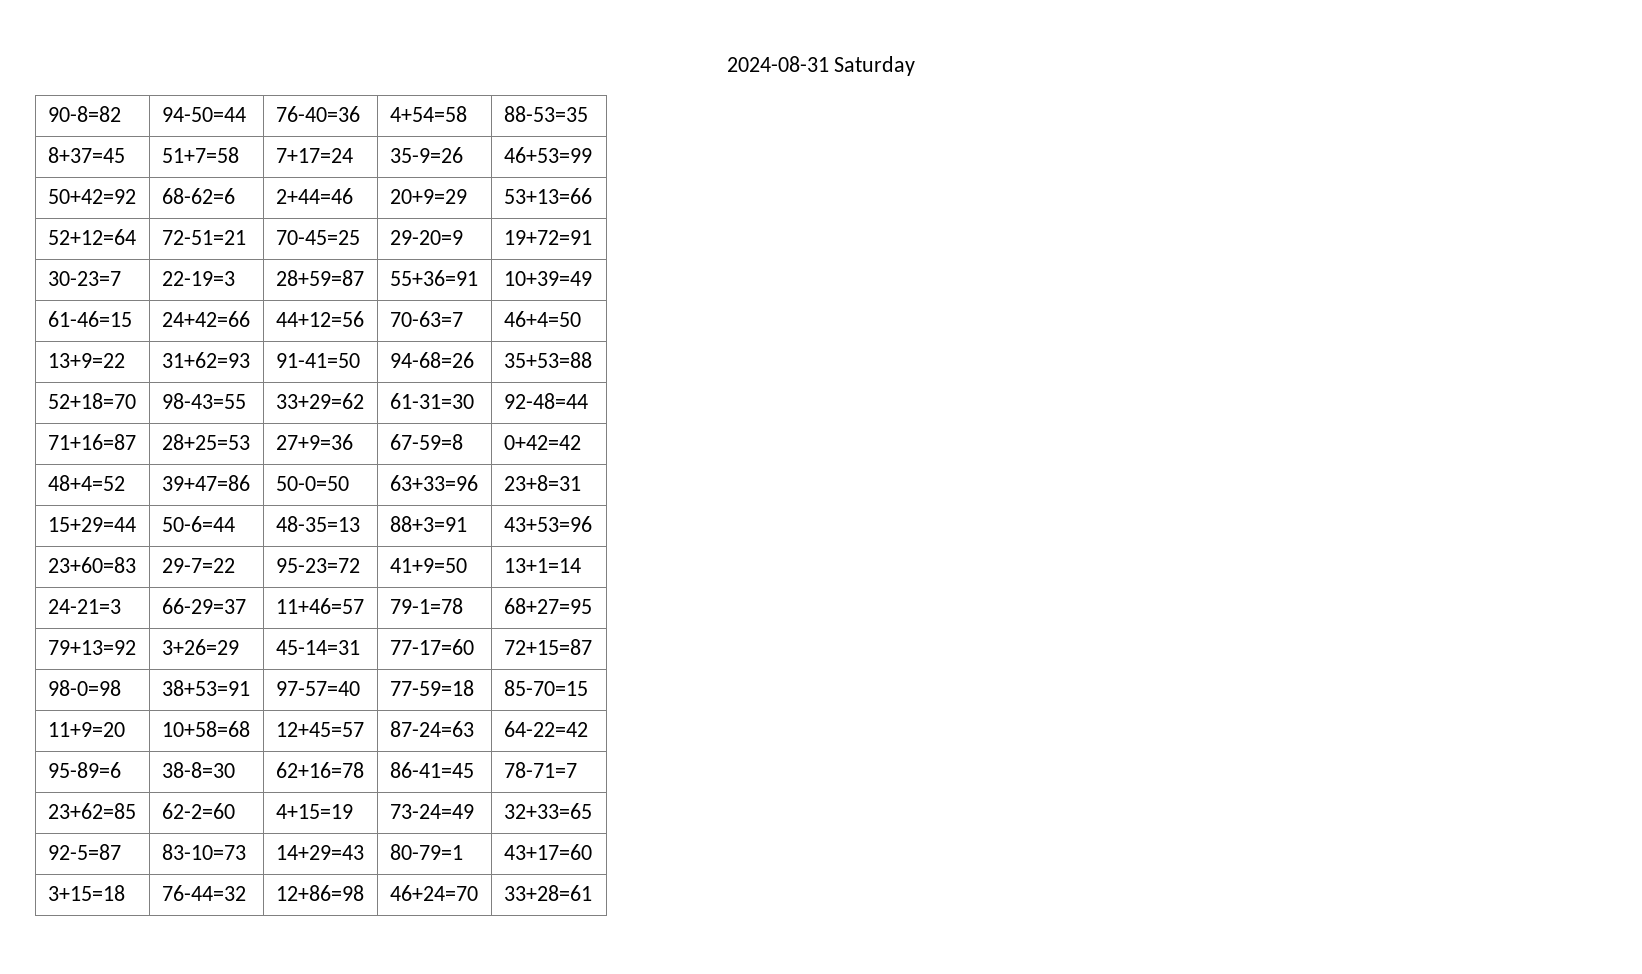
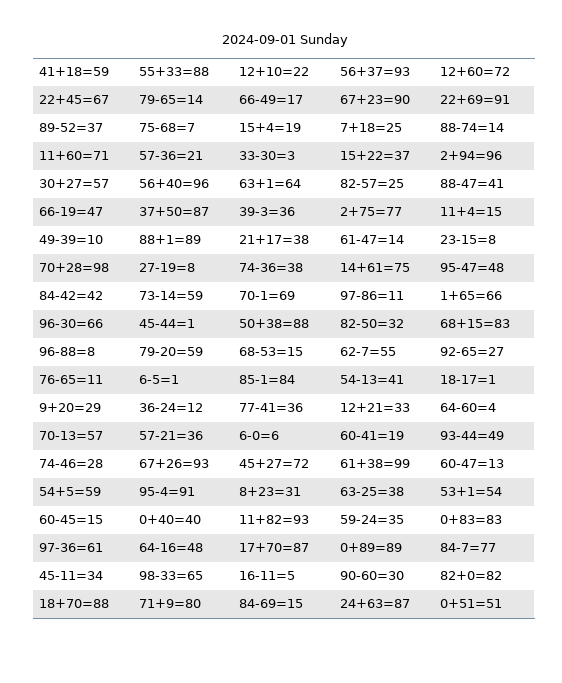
[726,56,916,76] [47,106,121,122] [161,107,246,122] [275,106,360,122] [389,106,467,122] [503,106,588,122] [47,147,125,163] [161,147,239,163] [275,148,353,163] [389,147,463,163] [503,147,592,163] [47,189,136,204] [161,188,235,204] [275,188,353,204] [389,189,467,204] [503,188,592,204] [47,229,136,245] [161,230,246,245] [275,230,360,245] [389,230,463,245] [503,230,592,245] [47,271,121,286] [161,271,235,286] [275,270,364,286] [389,270,478,286] [503,271,592,286] [47,311,132,327] [161,311,250,327] [275,311,364,327] [389,311,463,327] [503,311,581,327] [47,353,125,368] [161,352,250,368] [275,353,360,368] [389,352,474,368] [503,352,592,368] [47,393,136,409] [161,393,246,409] [275,393,364,409] [389,393,474,409] [503,393,588,409] [47,434,136,450] [161,434,250,450] [275,434,353,450] [389,434,463,450] [503,435,581,450] [47,475,125,491] [161,475,250,491] [275,476,349,491] [389,475,478,491] [503,475,581,491] [47,517,136,532] [161,516,235,532] [275,516,360,532] [389,516,467,532] [503,516,592,532] [47,557,136,573] [161,558,235,573] [275,558,360,573] [389,558,467,573] [503,558,581,573] [47,599,121,614] [161,598,246,614] [275,598,364,614] [389,598,463,614] [503,598,592,614] [47,640,136,655] [161,639,239,655] [275,640,360,655] [389,639,474,655] [503,639,592,655] [47,680,121,696] [161,680,250,696] [275,681,360,696] [389,680,474,696] [503,680,588,696] [47,722,125,737] [161,721,250,737] [275,722,364,737] [389,721,474,737] [503,721,588,737] [47,762,121,778] [161,762,235,778] [275,762,364,778] [389,762,474,778] [503,762,577,778] [47,803,136,819] [161,803,235,819] [275,804,353,819] [389,804,474,819] [503,803,592,819] [47,844,121,860] [161,844,246,860] [275,845,364,860] [389,844,463,860] [503,844,592,860] [47,885,125,901] [161,885,246,901] [275,885,364,901] [389,885,478,901] [503,885,592,901] 2024-08-31 Saturday // 90-8=82 | 94-50=44 | 76-40=36 | 4+54=58 | 88-53=35 // 8+37=45 | 51+7=58 | 7+17=24 | 35-9=26 | 46+53=99 // 50+42=92 | 68-62=6 | 2+44=46 | 20+9=29 | 53+13=66 // 52+12=64 | 72-51=21 | 70-45=25 | 29-20=9 | 19+72=91 // 30-23=7 | 22-19=3 | 28+59=87 | 55+36=91 | 10+39=49 // 61-46=15 | 24+42=66 | 44+12=56 | 70-63=7 | 46+4=50 // 13+9=22 | 31+62=93 | 91-41=50 | 94-68=26 | 35+53=88 // 52+18=70 | 98-43=55 | 33+29=62 | 61-31=30 | 92-48=44 // 71+16=87 | 28+25=53 | 27+9=36 | 67-59=8 | 0+42=42 // 48+4=52 | 39+47=86 | 50-0=50 | 63+33=96 | 23+8=31 // 15+29=44 | 50-6=44 | 48-35=13 | 88+3=91 | 43+53=96 // 23+60=83 | 29-7=22 | 95-23=72 | 41+9=50 | 13+1=14 // 24-21=3 | 66-29=37 | 11+46=57 | 79-1=78 | 68+27=95 // 79+13=92 | 3+26=29 | 45-14=31 | 77-17=60 | 72+15=87 // 98-0=98 | 38+53=91 | 97-57=40 | 77-59=18 | 85-70=15 // 11+9=20 | 10+58=68 | 12+45=57 | 87-24=63 | 64-22=42 // 95-89=6 | 38-8=30 | 62+16=78 | 86-41=45 | 78-71=7 // 23+62=85 | 62-2=60 | 4+15=19 | 73-24=49 | 32+33=65 // 92-5=87 | 83-10=73 | 14+29=43 | 80-79=1 | 43+17=60 // 3+15=18 | 76-44=32 | 12+86=98 | 46+24=70 | 33+28=61 -> [221,33,348,47] [39,67,110,76] [139,67,210,76] [239,67,310,76] [340,67,411,76] [440,67,511,76] [39,95,110,104] [139,95,204,104] [239,95,304,104] [340,95,411,104] [440,95,511,104] [39,123,104,132] [139,123,196,132] [239,123,302,132] [340,123,403,132] [440,123,505,132] [39,151,110,160] [139,151,204,160] [239,151,296,160] [340,151,411,160] [440,151,503,160] [39,179,110,188] [139,179,210,188] [239,179,302,188] [340,179,405,188] [440,179,505,188] [39,207,104,216] [139,207,210,216] [239,207,296,216] [340,207,403,216] [440,207,503,216] [39,235,104,244] [139,235,202,244] [239,235,310,244] [340,235,405,244] [440,235,497,244] [39,263,110,272] [139,263,196,272] [239,263,304,272] [340,263,411,272] [440,263,505,272] [39,291,104,300] [139,291,204,300] [239,291,296,300] [340,291,405,300] [440,291,503,300] [39,319,104,328] [139,319,196,328] [239,319,310,328] [340,319,405,328] [440,319,511,328] [39,347,96,356] [139,347,204,356] [239,347,304,356] [340,347,397,356] [440,347,505,356] [39,375,104,384] [139,375,180,384] [239,375,296,384] [340,375,405,384] [440,375,497,384] [39,403,102,412] [139,403,204,412] [239,403,304,412] [340,403,411,412] [440,403,497,412] [39,431,104,440] [139,431,204,440] [239,431,280,440] [340,431,405,440] [440,431,505,440] [39,459,104,468] [139,459,210,468] [239,459,310,468] [340,459,411,468] [440,459,505,468] [39,487,102,496] [139,487,196,496] [239,487,302,496] [340,487,405,496] [440,487,503,496] [39,515,104,524] [139,515,202,524] [239,515,310,524] [340,515,405,524] [440,515,503,524] [39,543,104,552] [139,543,204,552] [239,543,310,552] [340,543,403,552] [440,543,497,552] [39,571,104,580] [139,571,204,580] [239,571,296,580] [340,571,405,580] [440,571,503,580] [39,599,110,608] [139,599,202,608] [239,599,304,608] [340,599,411,608] [440,599,503,608] 2024-09-01 Sunday // 41+18=59 | 55+33=88 | 12+10=22 | 56+37=93 | 12+60=72 // 22+45=67 | 79-65=14 | 66-49=17 | 67+23=90 | 22+69=91 // 89-52=37 | 75-68=7 | 15+4=19 | 7+18=25 | 88-74=14 // 11+60=71 | 57-36=21 | 33-30=3 | 15+22=37 | 2+94=96 // 30+27=57 | 56+40=96 | 63+1=64 | 82-57=25 | 88-47=41 // 66-19=47 | 37+50=87 | 39-3=36 | 2+75=77 | 11+4=15 // 49-39=10 | 88+1=89 | 21+17=38 | 61-47=14 | 23-15=8 // 70+28=98 | 27-19=8 | 74-36=38 | 14+61=75 | 95-47=48 // 84-42=42 | 73-14=59 | 70-1=69 | 97-86=11 | 1+65=66 // 96-30=66 | 45-44=1 | 50+38=88 | 82-50=32 | 68+15=83 // 96-88=8 | 79-20=59 | 68-53=15 | 62-7=55 | 92-65=27 // 76-65=11 | 6-5=1 | 85-1=84 | 54-13=41 | 18-17=1 // 9+20=29 | 36-24=12 | 77-41=36 | 12+21=33 | 64-60=4 // 70-13=57 | 57-21=36 | 6-0=6 | 60-41=19 | 93-44=49 // 74-46=28 | 67+26=93 | 45+27=72 | 61+38=99 | 60-47=13 // 54+5=59 | 95-4=91 | 8+23=31 | 63-25=38 | 53+1=54 // 60-45=15 | 0+40=40 | 11+82=93 | 59-24=35 | 0+83=83 // 97-36=61 | 64-16=48 | 17+70=87 | 0+89=89 | 84-7=77 // 45-11=34 | 98-33=65 | 16-11=5 | 90-60=30 | 82+0=82 // 18+70=88 | 71+9=80 | 84-69=15 | 24+63=87 | 0+51=51

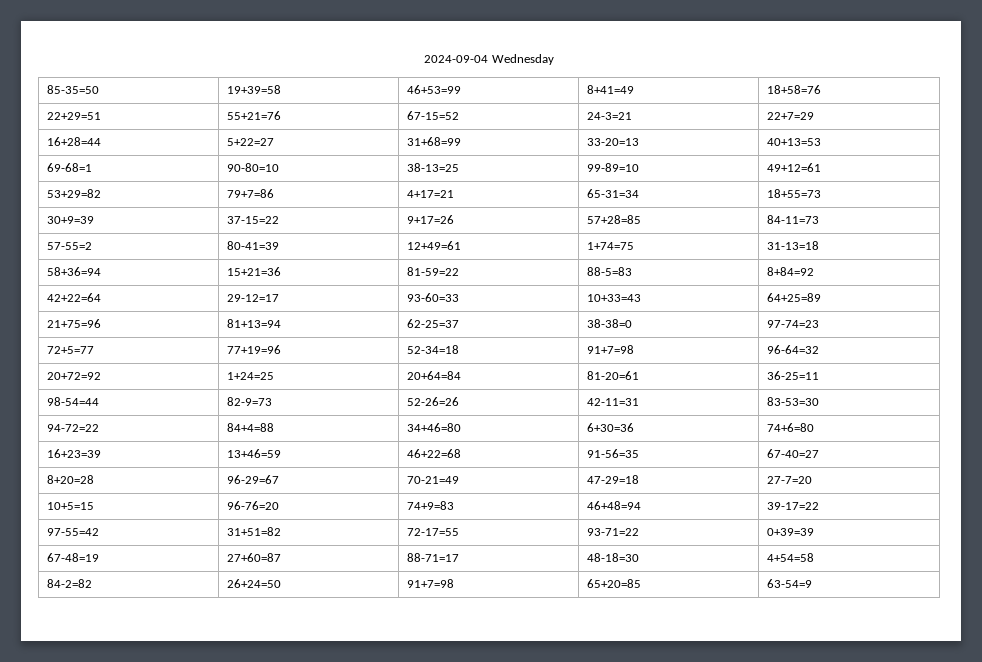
[221,33,348,47] [39,67,110,76] [139,67,210,76] [239,67,310,76] [340,67,411,76] [440,67,511,76] [39,95,110,104] [139,95,204,104] [239,95,304,104] [340,95,411,104] [440,95,511,104] [39,123,104,132] [139,123,196,132] [239,123,302,132] [340,123,403,132] [440,123,505,132] [39,151,110,160] [139,151,204,160] [239,151,296,160] [340,151,411,160] [440,151,503,160] [39,179,110,188] [139,179,210,188] [239,179,302,188] [340,179,405,188] [440,179,505,188] [39,207,104,216] [139,207,210,216] [239,207,296,216] [340,207,403,216] [440,207,503,216] [39,235,104,244] [139,235,202,244] [239,235,310,244] [340,235,405,244] [440,235,497,244] [39,263,110,272] [139,263,196,272] [239,263,304,272] [340,263,411,272] [440,263,505,272] [39,291,104,300] [139,291,204,300] [239,291,296,300] [340,291,405,300] [440,291,503,300] [39,319,104,328] [139,319,196,328] [239,319,310,328] [340,319,405,328] [440,319,511,328] [39,347,96,356] [139,347,204,356] [239,347,304,356] [340,347,397,356] [440,347,505,356] [39,375,104,384] [139,375,180,384] [239,375,296,384] [340,375,405,384] [440,375,497,384] [39,403,102,412] [139,403,204,412] [239,403,304,412] [340,403,411,412] [440,403,497,412] [39,431,104,440] [139,431,204,440] [239,431,280,440] [340,431,405,440] [440,431,505,440] [39,459,104,468] [139,459,210,468] [239,459,310,468] [340,459,411,468] [440,459,505,468] [39,487,102,496] [139,487,196,496] [239,487,302,496] [340,487,405,496] [440,487,503,496] [39,515,104,524] [139,515,202,524] [239,515,310,524] [340,515,405,524] [440,515,503,524] [39,543,104,552] [139,543,204,552] [239,543,310,552] [340,543,403,552] [440,543,497,552] [39,571,104,580] [139,571,204,580] [239,571,296,580] [340,571,405,580] [440,571,503,580] [39,599,110,608] [139,599,202,608] [239,599,304,608] [340,599,411,608] [440,599,503,608] 2024-09-01 Sunday // 41+18=59 | 55+33=88 | 12+10=22 | 56+37=93 | 12+60=72 // 22+45=67 | 79-65=14 | 66-49=17 | 67+23=90 | 22+69=91 // 89-52=37 | 75-68=7 | 15+4=19 | 7+18=25 | 88-74=14 // 11+60=71 | 57-36=21 | 33-30=3 | 15+22=37 | 2+94=96 // 30+27=57 | 56+40=96 | 63+1=64 | 82-57=25 | 88-47=41 // 66-19=47 | 37+50=87 | 39-3=36 | 2+75=77 | 11+4=15 // 49-39=10 | 88+1=89 | 21+17=38 | 61-47=14 | 23-15=8 // 70+28=98 | 27-19=8 | 74-36=38 | 14+61=75 | 95-47=48 // 84-42=42 | 73-14=59 | 70-1=69 | 97-86=11 | 1+65=66 // 96-30=66 | 45-44=1 | 50+38=88 | 82-50=32 | 68+15=83 // 96-88=8 | 79-20=59 | 68-53=15 | 62-7=55 | 92-65=27 // 76-65=11 | 6-5=1 | 85-1=84 | 54-13=41 | 18-17=1 // 9+20=29 | 36-24=12 | 77-41=36 | 12+21=33 | 64-60=4 // 70-13=57 | 57-21=36 | 6-0=6 | 60-41=19 | 93-44=49 // 74-46=28 | 67+26=93 | 45+27=72 | 61+38=99 | 60-47=13 // 54+5=59 | 95-4=91 | 8+23=31 | 63-25=38 | 53+1=54 // 60-45=15 | 0+40=40 | 11+82=93 | 59-24=35 | 0+83=83 // 97-36=61 | 64-16=48 | 17+70=87 | 0+89=89 | 84-7=77 // 45-11=34 | 98-33=65 | 16-11=5 | 90-60=30 | 82+0=82 // 18+70=88 | 71+9=80 | 84-69=15 | 24+63=87 | 0+51=51 -> [424,54,554,65] [47,85,100,94] [227,85,282,94] [407,85,462,94] [587,85,635,94] [767,85,822,94] [47,112,102,120] [227,111,282,120] [407,111,460,120] [587,112,633,120] [767,112,815,120] [47,137,102,146] [227,138,275,146] [407,137,462,146] [587,138,640,146] [767,138,822,146] [47,163,93,172] [227,163,280,172] [407,163,460,172] [587,163,640,172] [767,163,822,172] [47,189,102,198] [227,189,275,198] [407,190,455,198] [587,189,640,198] [767,189,822,198] [47,216,95,224] [227,216,280,224] [407,215,455,224] [587,215,642,224] [767,215,820,224] [47,242,93,250] [227,241,280,250] [407,241,462,250] [587,242,635,250] [767,241,820,250] [47,267,102,276] [227,267,282,276] [407,267,460,276] [587,267,633,276] [767,267,815,276] [47,293,102,302] [227,294,280,302] [407,293,460,302] [587,294,642,302] [767,293,822,302] [47,319,102,328] [227,319,282,328] [407,319,460,328] [587,319,633,328] [767,320,820,328] [47,346,95,354] [227,345,282,354] [407,345,460,354] [587,345,635,354] [767,345,820,354] [47,372,102,380] [227,372,275,380] [407,371,462,380] [587,371,640,380] [767,371,820,380] [47,397,100,406] [227,397,273,406] [407,397,460,406] [587,398,640,406] [767,397,820,406] [47,424,100,432] [227,423,275,432] [407,423,462,432] [587,423,635,432] [767,423,815,432] [47,449,102,458] [227,449,282,458] [407,449,462,458] [587,449,640,458] [767,449,820,458] [47,475,95,484] [227,475,280,484] [407,476,460,484] [587,475,640,484] [767,476,813,484] [47,502,95,510] [227,501,280,510] [407,501,455,510] [587,501,642,510] [767,502,820,510] [47,528,100,536] [227,527,282,536] [407,528,460,536] [587,528,640,536] [767,528,815,536] [47,553,100,562] [227,553,282,562] [407,553,460,562] [587,553,640,562] [767,553,815,562] [47,579,93,588] [227,579,282,588] [407,579,455,588] [587,579,642,588] [767,579,813,588] 2024-09-04 Wednesday // 85-35=50 | 19+39=58 | 46+53=99 | 8+41=49 | 18+58=76 // 22+29=51 | 55+21=76 | 67-15=52 | 24-3=21 | 22+7=29 // 16+28=44 | 5+22=27 | 31+68=99 | 33-20=13 | 40+13=53 // 69-68=1 | 90-80=10 | 38-13=25 | 99-89=10 | 49+12=61 // 53+29=82 | 79+7=86 | 4+17=21 | 65-31=34 | 18+55=73 // 30+9=39 | 37-15=22 | 9+17=26 | 57+28=85 | 84-11=73 // 57-55=2 | 80-41=39 | 12+49=61 | 1+74=75 | 31-13=18 // 58+36=94 | 15+21=36 | 81-59=22 | 88-5=83 | 8+84=92 // 42+22=64 | 29-12=17 | 93-60=33 | 10+33=43 | 64+25=89 // 21+75=96 | 81+13=94 | 62-25=37 | 38-38=0 | 97-74=23 // 72+5=77 | 77+19=96 | 52-34=18 | 91+7=98 | 96-64=32 // 20+72=92 | 1+24=25 | 20+64=84 | 81-20=61 | 36-25=11 // 98-54=44 | 82-9=73 | 52-26=26 | 42-11=31 | 83-53=30 // 94-72=22 | 84+4=88 | 34+46=80 | 6+30=36 | 74+6=80 // 16+23=39 | 13+46=59 | 46+22=68 | 91-56=35 | 67-40=27 // 8+20=28 | 96-29=67 | 70-21=49 | 47-29=18 | 27-7=20 // 10+5=15 | 96-76=20 | 74+9=83 | 46+48=94 | 39-17=22 // 97-55=42 | 31+51=82 | 72-17=55 | 93-71=22 | 0+39=39 // 67-48=19 | 27+60=87 | 88-71=17 | 48-18=30 | 4+54=58 // 84-2=82 | 26+24=50 | 91+7=98 | 65+20=85 | 63-54=9

